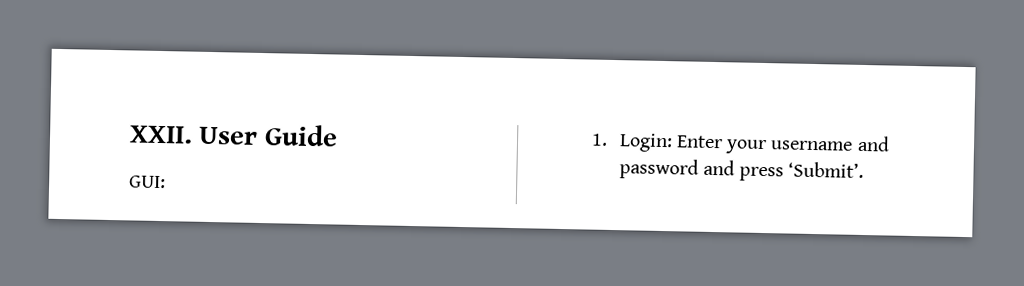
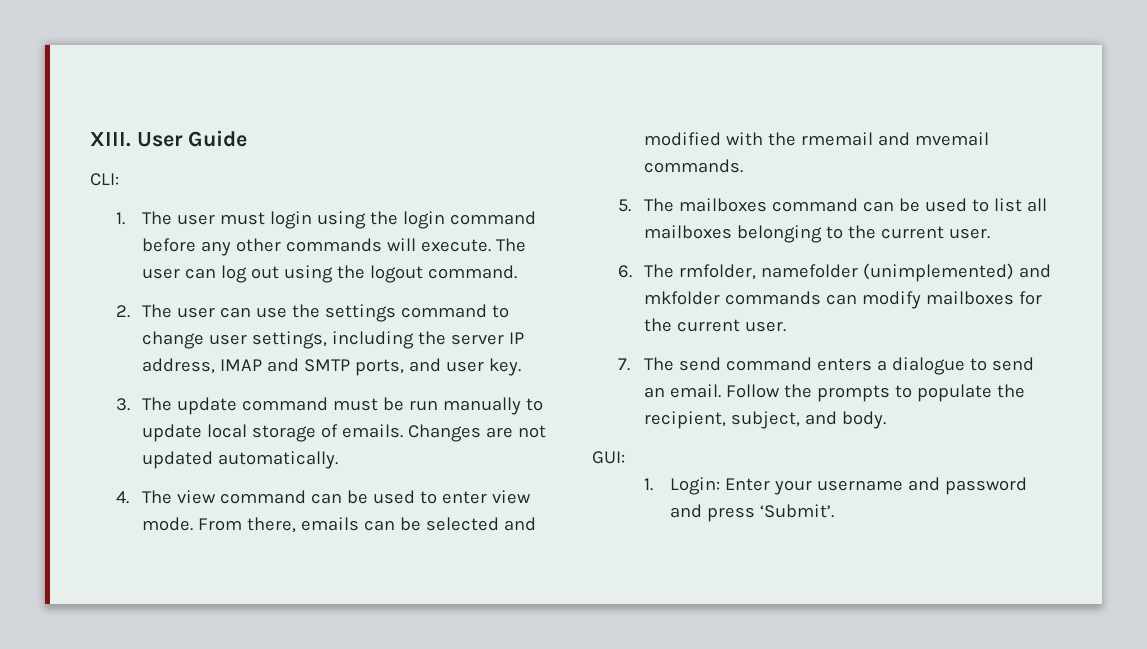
[129,125,193,144] XXII. -> [90,132,131,147] XIII.
(338, 135) none -> [90,173,119,186] [115,211,536,229] [141,238,526,256] [141,265,517,283] [115,304,509,322] [141,331,524,349] [141,358,521,376] [115,397,543,415] [141,424,546,442] [141,451,338,469] [115,490,531,504] [141,517,536,533] [643,132,989,146] [643,159,743,173] [617,198,1047,212] [643,225,990,243] [617,263,1051,282] [643,291,1042,309] [643,318,786,332] [617,357,1034,375] [643,384,1025,402] [643,411,886,429] // CLI: // 1. The user must login using the login command before any other commands will execute. The user can log out using the logout command. // 2. The user can use the settings command to change user settings, including the server IP address, IMAP and SMTP ports, and user key. // 3. The update command must be run manually to update local storage of emails. Changes are not updated automatically. // 4. The view command can be used to enter view mode. From there, emails can be selected and modified with the rmemail and mvemail commands. // 5. The mailboxes command can be used to list all mailboxes belonging to the current user. // 6. The rmfolder, namefolder (unimplemented) and mkfolder commands can modify mailboxes for the current user. // 7. The send command enters a dialogue to send an email. Follow the prompts to populate the recipient, subject, and body.

